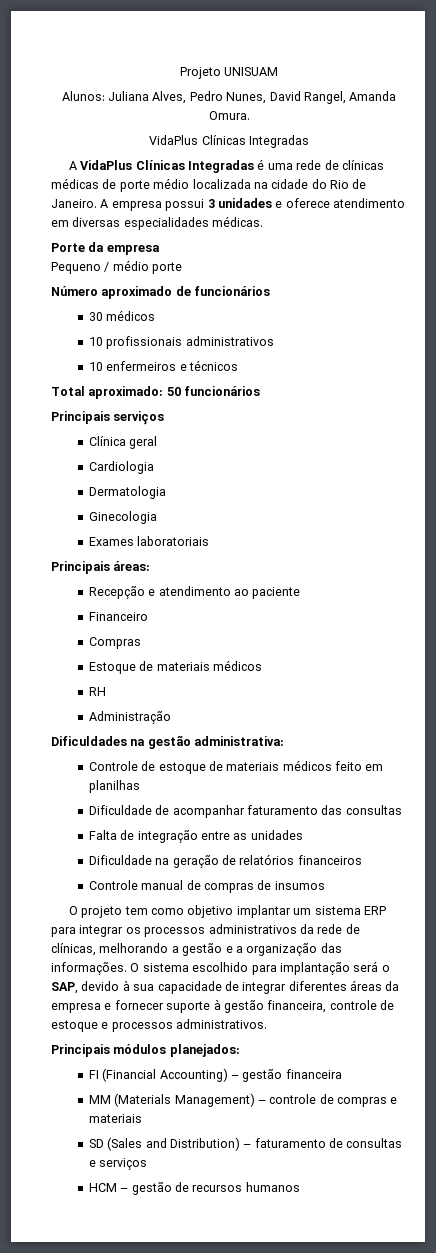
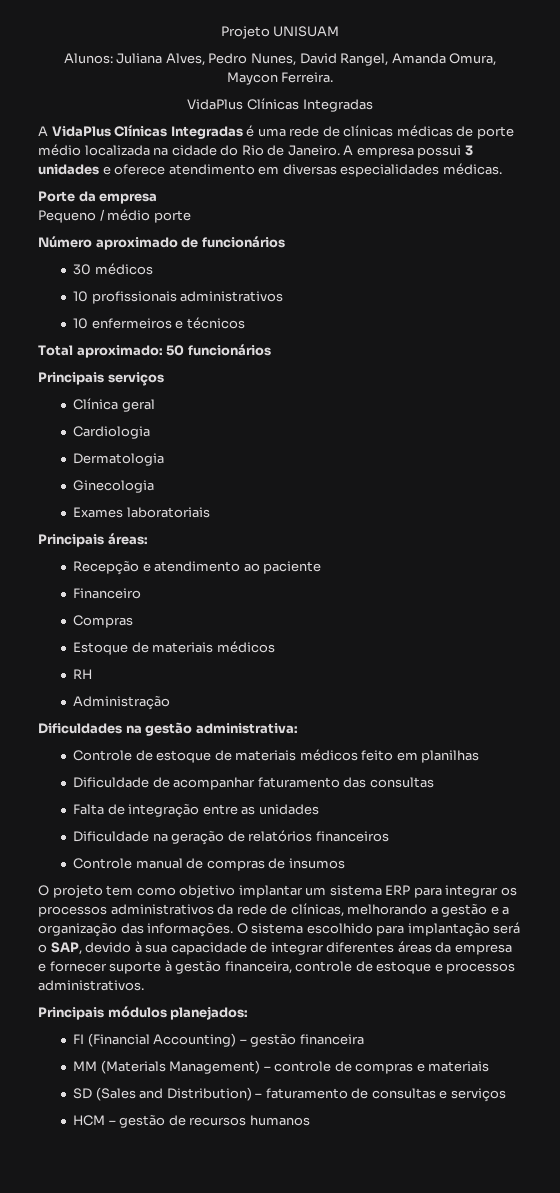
[208,111,250,120] Omura. -> [449,53,497,66] [226,72,334,85] Omura, Maycon Ferreira.

